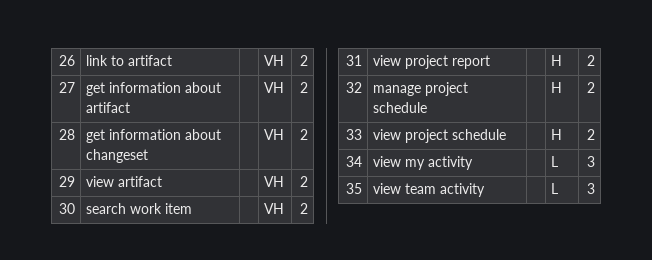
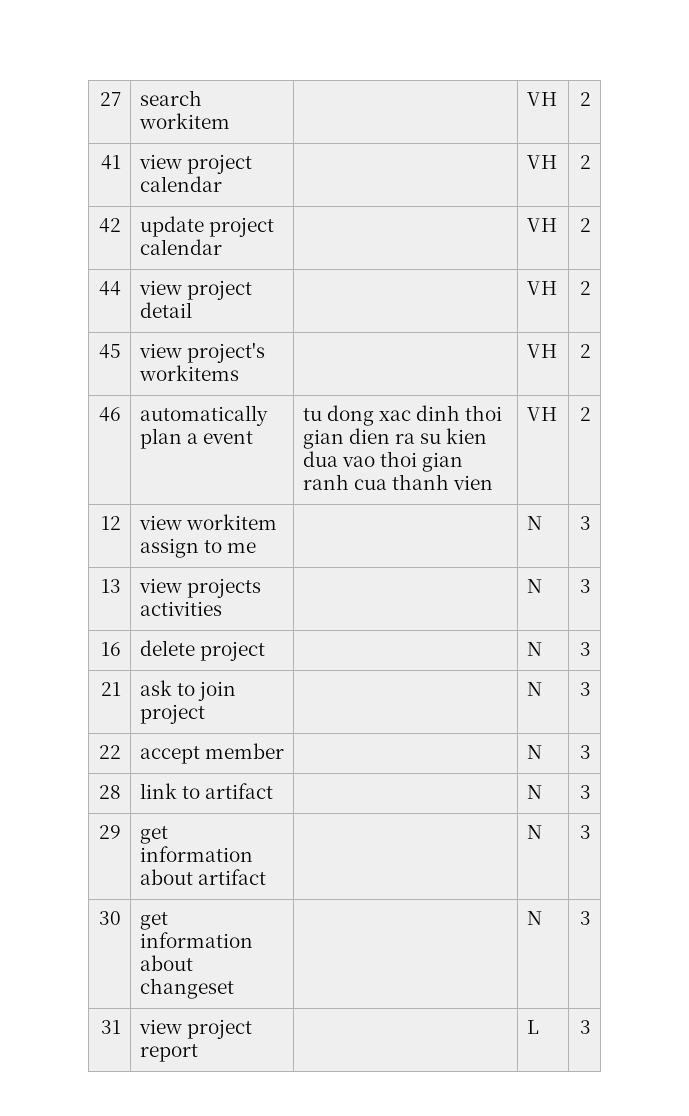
[58,55,75,66] 26 -> [100,92,122,106] [139,90,202,106] [138,113,230,129] [526,92,557,106] [580,92,592,106] [101,155,122,170] [138,154,252,174] [139,176,222,192] [526,155,557,169] [580,155,592,169] [99,218,122,233] [139,216,274,237] [139,239,222,255] [526,218,557,232] [580,218,592,232] [99,281,122,296] [138,280,252,300] [139,302,192,318] [526,281,557,295] [580,281,592,295] [99,344,122,359] [138,342,265,363] [138,365,239,381] [526,344,557,358] [580,344,592,358] [99,407,122,422] [139,405,268,426] [139,428,254,449] [302,405,503,426] [302,428,488,449] [302,451,464,472] [302,474,494,490] [526,407,557,421] [580,407,592,421] [101,516,122,530] [138,514,277,530] [139,538,257,558] [526,516,542,530] [580,516,592,530] [101,579,122,593] [138,578,261,598] [139,601,222,616] [526,579,542,593] [580,579,592,593] [101,642,122,656] [139,640,265,661] [526,642,542,656] [580,642,592,656] [101,682,122,696] [139,680,237,701] [139,704,205,724] [526,682,542,696] [580,682,592,696] [99,745,122,759] [139,743,284,764] [526,745,542,759] [580,745,592,759] [99,785,122,799] 27 | search workitem | | VH | 2 // 41 | view project calendar | | VH | 2 // 42 | update project calendar | | VH | 2 // 44 | view project detail | | VH | 2 // 45 | view project's workitems | | VH | 2 // 46 | automatically plan a event | tu dong xac dinh thoi gian dien ra su kien dua vao thoi gian ranh cua thanh vien | VH | 2 // 12 | view workitem assign to me | | N | 3 // 13 | view projects activities | | N | 3 // 16 | delete project | | N | 3 // 21 | ask to join project | | N | 3 // 22 | accept member | | N | 3 // 28
[264,55,285,66] [299,55,308,66] [58,82,75,93] VH | 2 // 27 -> [526,785,542,799] [580,785,592,799] [99,825,122,839] N | 3 // 29
[264,82,285,93] [299,82,308,93] [58,129,75,140] VH | 2 // 28 -> [526,825,542,839] [580,825,592,839] [99,911,122,925] N | 3 // 30
[264,129,285,140] [299,129,308,140] [58,176,75,187] [86,176,163,187] [264,176,285,187] [299,176,308,187] [58,203,75,214] [86,203,193,214] [264,203,285,214] [299,203,308,214] [345,55,362,66] [373,55,491,69] [551,55,563,66] [586,55,595,66] [345,82,362,93] [373,82,469,96] [373,102,428,113] [551,82,563,93] [586,82,595,93] [345,129,362,140] [373,129,507,143] [551,129,563,140] [586,129,595,140] [345,156,362,167] [373,156,474,170] [551,156,559,167] [586,156,595,167] [345,183,362,194] [373,183,486,197] VH | 2 // 29 | view artifact | | VH | 2 // 30 | search work item | | VH | 2 // 31 | view project report | | H | 2 // 32 | manage project schedule | | H | 2 // 33 | view project schedule | | H | 2 // 34 | view my activity | | L | 3 // 35 | view team activity -> [526,911,542,925] [580,911,592,925] [101,1020,122,1034] [138,1019,252,1039] [139,1044,198,1062] N | 3 // 31 | view project report

